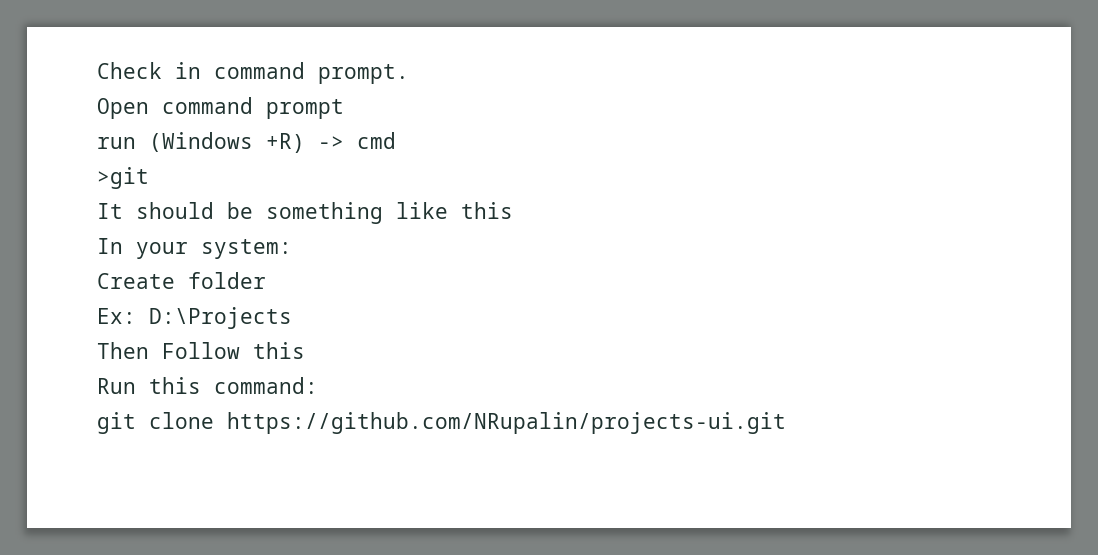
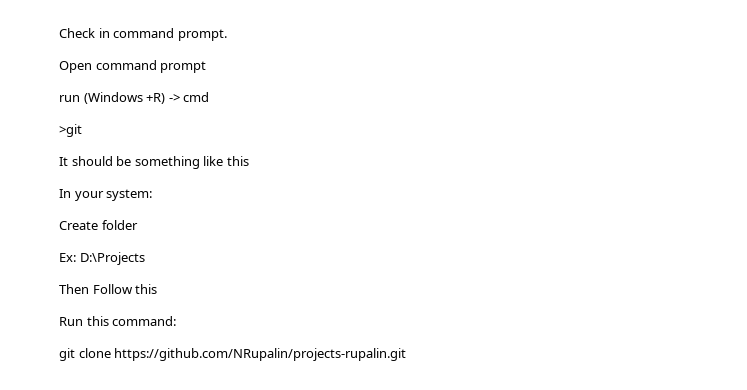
[227,412,786,434] https://github.com/NRupalin/projects-ui.git -> [114,348,407,361] https://github.com/NRupalin/projects-rupalin.git

